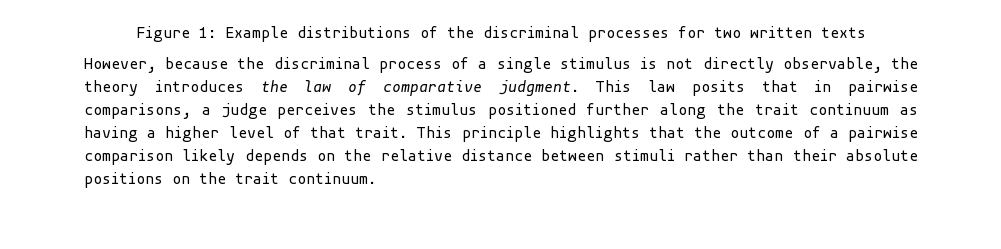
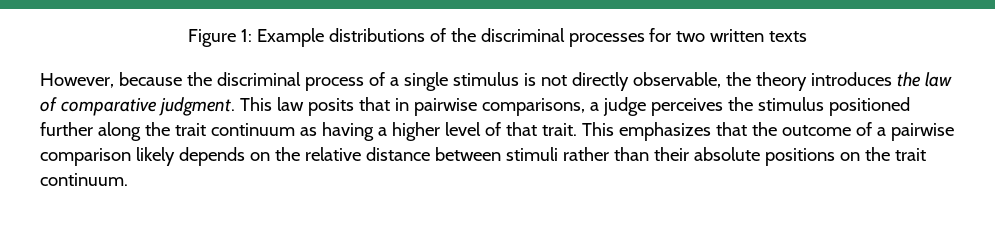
[461,126,640,142] principle highlights -> [618,122,711,141] emphasizes

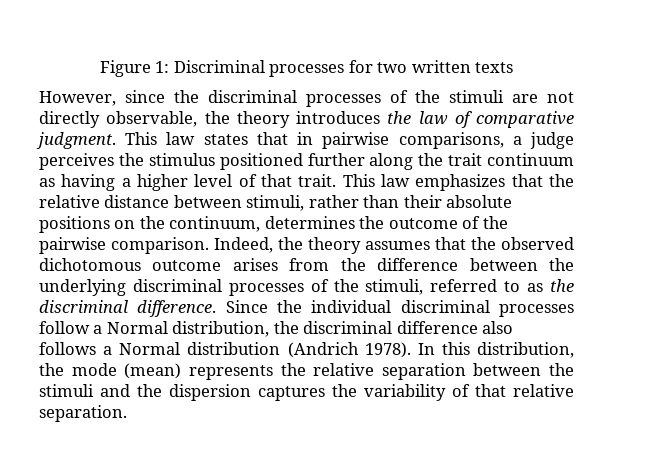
[256,28,565,47] Example distributions of the discriminal -> [173,60,265,73] Discriminal
[118,72,536,91] because the discriminal process of a single stimulus is -> [125,90,538,107] since the discriminal processes of the stimuli are
[307,98,354,116] posits -> [203,134,248,145] states
(614, 129) none -> [381,174,410,187] law
[781,122,954,141] [40,147,300,166] outcome of a pairwise comparison likely depends on the -> (574, 180) none
[505,147,558,161] stimuli -> [246,195,305,211] stimuli,
[894,148,926,161] [40,173,128,186] trait continuum. -> [169,216,508,232] [39,237,574,254] [39,258,574,271] [39,279,575,296] [39,300,574,317] [39,321,514,337] [39,342,574,358] [39,363,574,380] [39,384,574,401] [39,405,127,422] continuum, determines the outcome of the pairwise comparison. Indeed, the theory assumes that the observed dichotomous outcome arises from the difference between the underlying discriminal processes of the stimuli, referred to as the discriminal difference. Since the individual discriminal processes follow a Normal distribution, the discriminal difference also follows a Normal distribution (Andrich 1978). In this distribution, the mode (mean) represents the relative separation between the stimuli and the dispersion captures the variability of that relative separation.

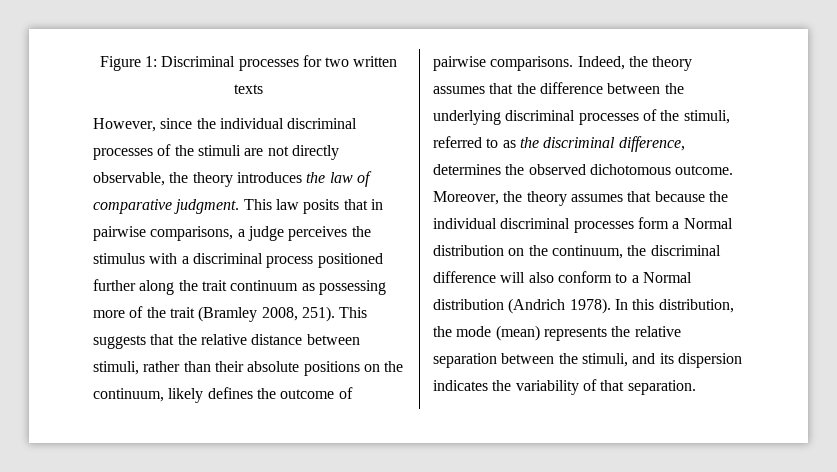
(199, 96) none -> [219,118,284,129] individual
[203,134,248,145] states -> [303,199,340,214] posits
(215, 159) none -> [149,253,314,268] with a discriminal process
[61,174,506,191] having a higher level of that trait. This law emphasizes -> [318,280,386,295] [93,306,368,322] [93,335,146,349] possessing more of the trait (Bramley 2008, 251). This suggests
[264,216,355,229] determines -> [168,387,253,403] likely defines
[482,216,508,229] [39,237,209,254] the pairwise comparison. -> [433,56,574,71] pairwise comparisons.
[501,237,574,250] [39,258,366,271] observed dichotomous outcome arises from the -> (536, 88) none
[137,300,574,317] [39,321,514,337] [39,342,96,355] difference. Since the individual discriminal processes follow a Normal distribution, the discriminal difference also follows -> [618,136,685,152] [433,164,734,175] [433,191,728,206] [433,217,733,233] [433,245,721,259] [433,271,628,283] difference, determines the observed dichotomous outcome. Moreover, the theory assumes that because the individual discriminal processes form a Normal distribution on the continuum, the discriminal difference will also conform to
[39,384,325,401] stimuli and the dispersion captures -> [581,353,742,368] [433,380,488,391] stimuli, and its dispersion indicates
[513,384,574,397] relative -> (625, 385) none

